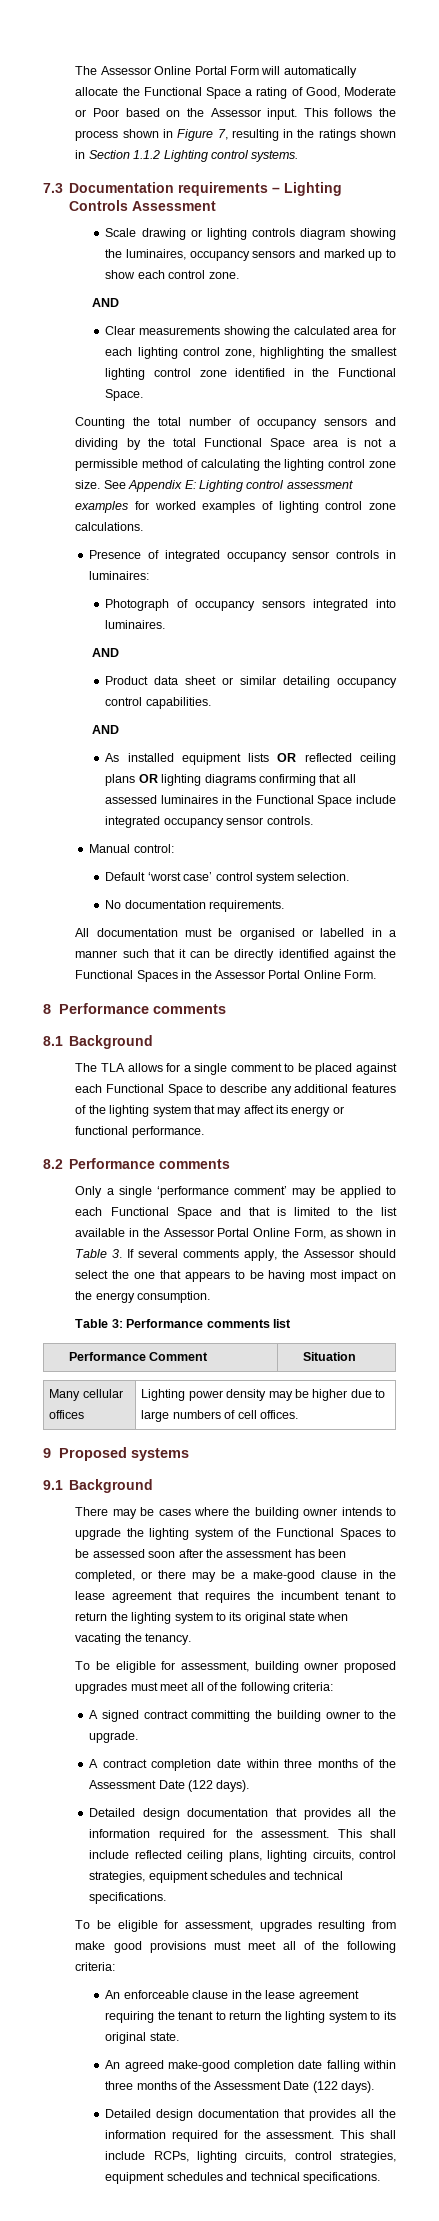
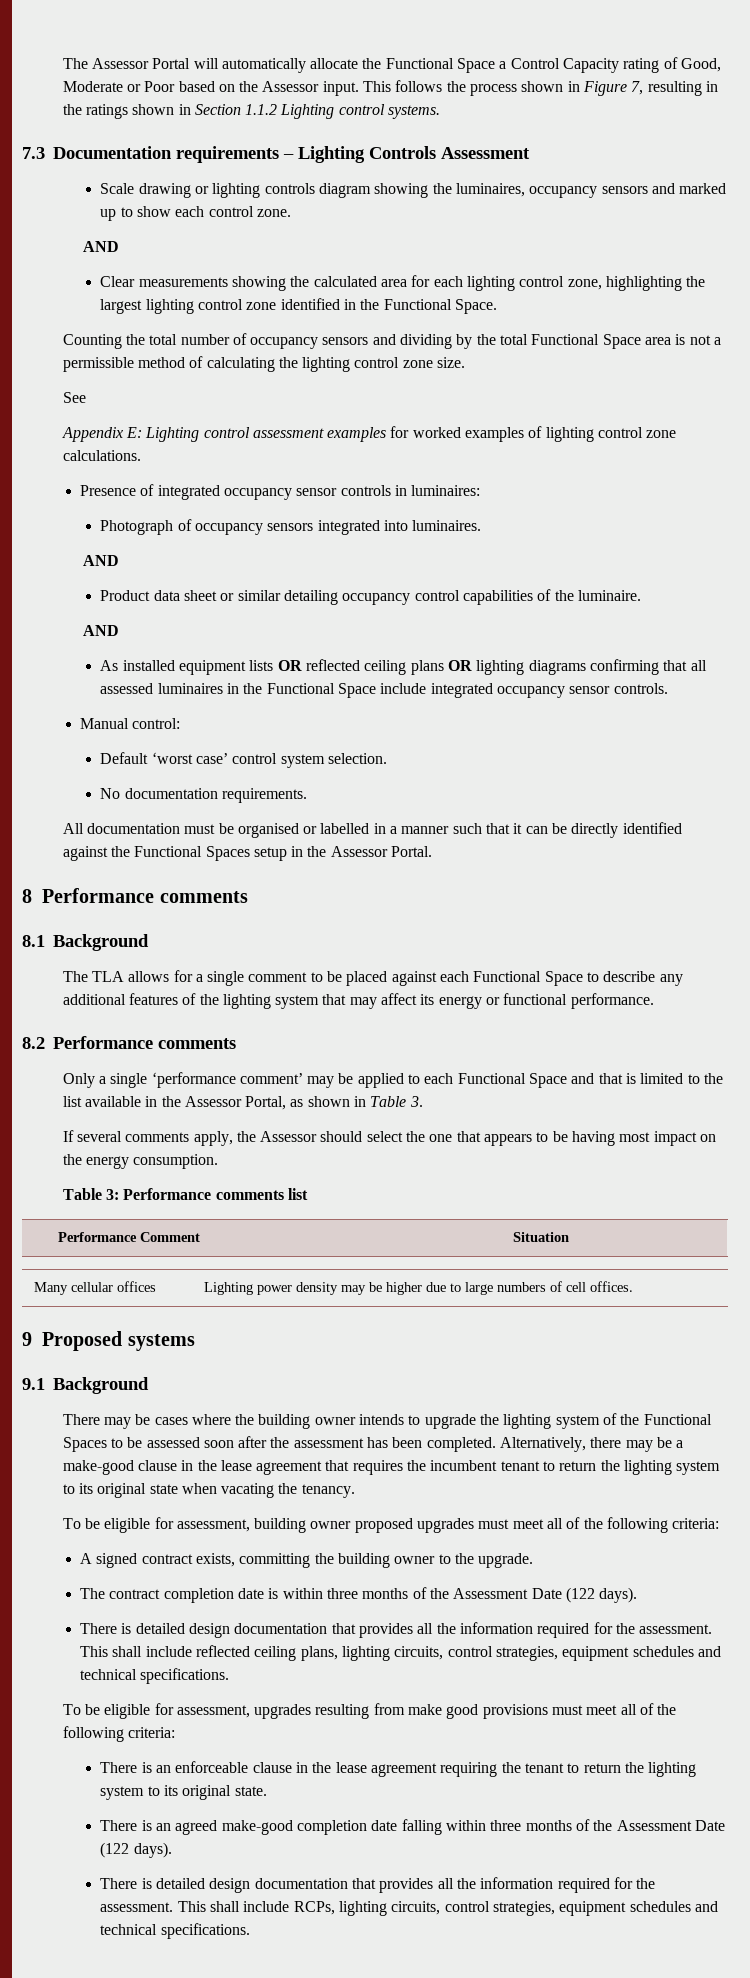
[154,66,259,75] Online Portal Form -> [152,58,191,69] Portal
(253, 92) none -> [510,58,620,73] Control Capacity
[351,347,397,356] smallest -> [100,299,143,314] largest
(101, 484) none -> (466, 362) //
(126, 484) none -> (86, 397) //
[145,697,211,709] capabilities. -> [463,589,641,605] capabilities of the luminaire.
[181,970,377,979] in the Assessor Portal Online Form. -> [253,846,433,861] setup in the Assessor Portal.
[217,1228,326,1239] Portal Online Form, -> [245,1096,287,1110] Portal,
(123, 1253) none -> (423, 1101) //
[75,1570,153,1582] completed, or -> [426,1437,587,1452] completed. Alternatively,
(188, 1714) none -> [196,1553,236,1567] exists,
[89,1759,99,1768] A -> [80,1588,106,1599] The
[245,1759,396,1768] [89,1780,250,1792] [89,1808,136,1817] within three months of the Assessment Date (122 days). // Detailed -> [268,1587,638,1603] [80,1623,185,1634] is within three months of the Assessment Date (122 days). // There is detailed
[105,1990,121,1999] An -> [100,1762,172,1773] There is an
[105,2060,121,2069] An -> [100,1820,172,1831] There is an
[105,2109,152,2118] Detailed -> [100,1878,206,1889] There is detailed

